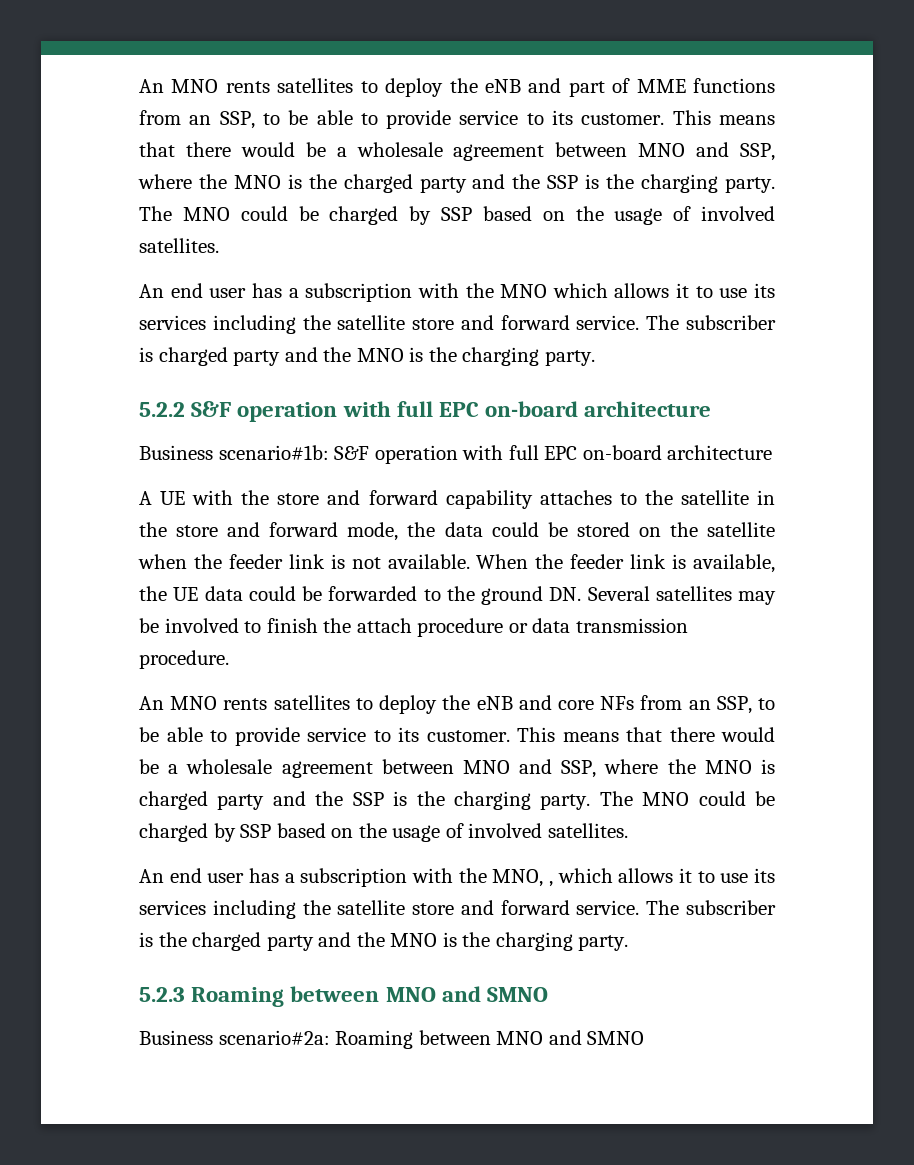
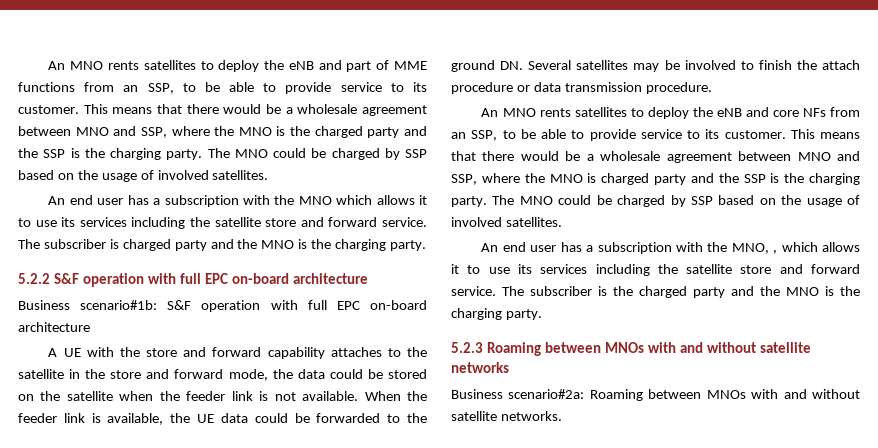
[385,986,549,1002] [139,1030,645,1049] MNO and SMNO // Business scenario#2a: Roaming between MNO and SMNO -> [605,342,812,353] [451,362,509,373] [451,389,861,401] [451,411,562,421] MNOs with and without satellite networks // Business scenario#2a: Roaming between MNOs with and without satellite networks.

